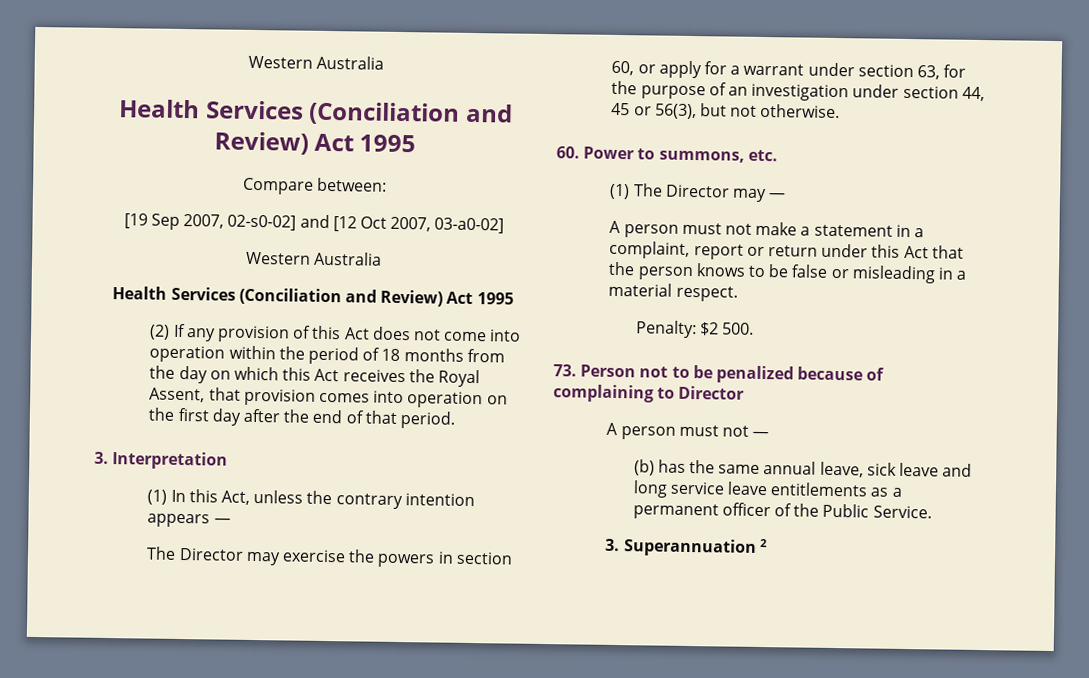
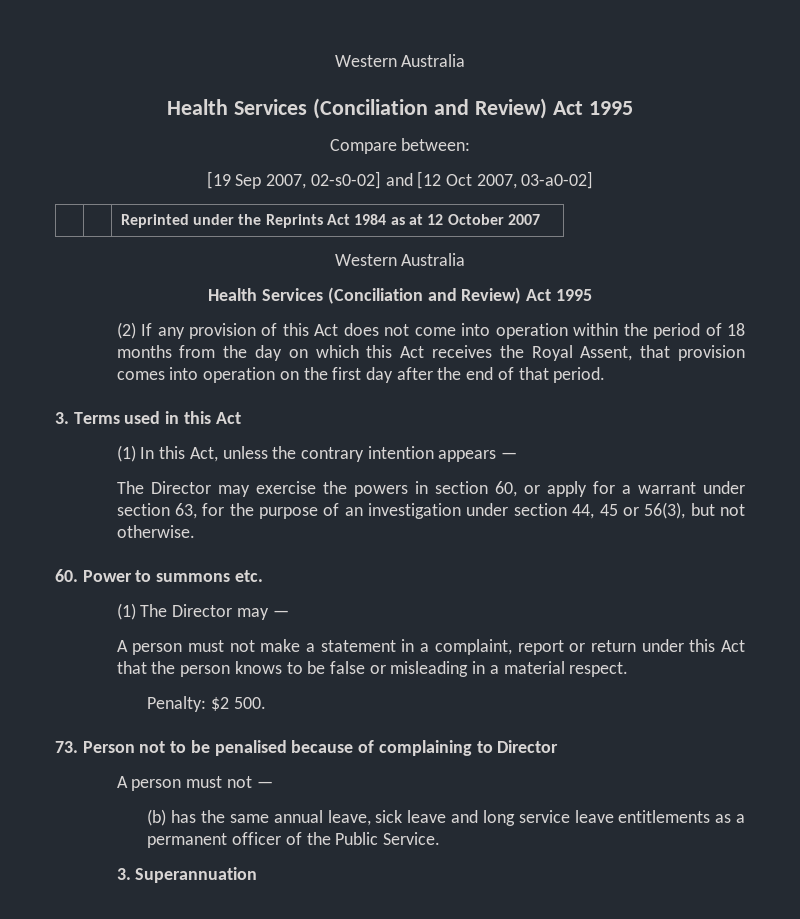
(505, 225) none -> [120,214,540,228] // | | Reprinted under the Reprints Act 1984 as at 12 October 2007
[112,451,229,470] Interpretation -> [73,411,241,424] Terms used in this Act
[658,150,745,163] summons, -> [156,573,231,582] summons
[715,365,794,384] penalized -> [214,740,287,756] penalised
[759,538,767,548] 2 -> (258, 875) none

